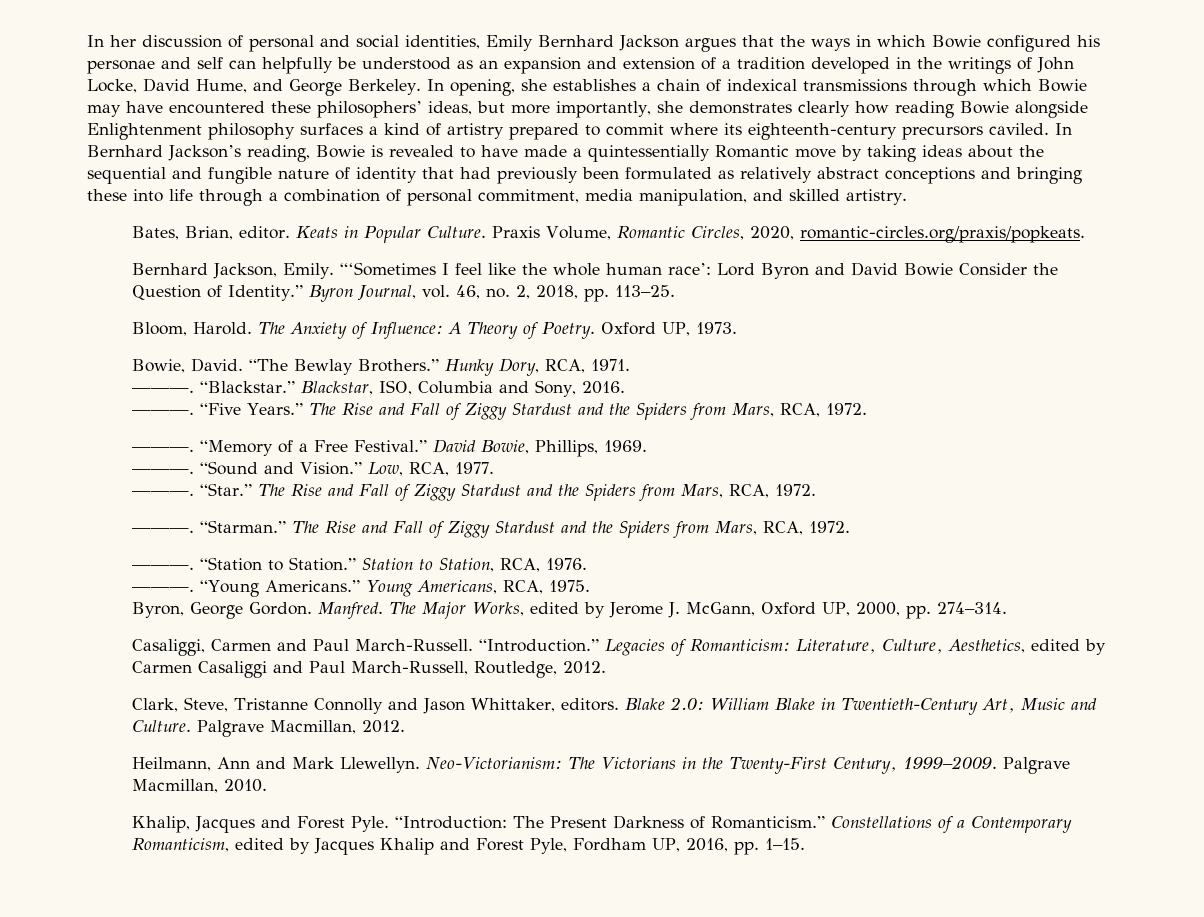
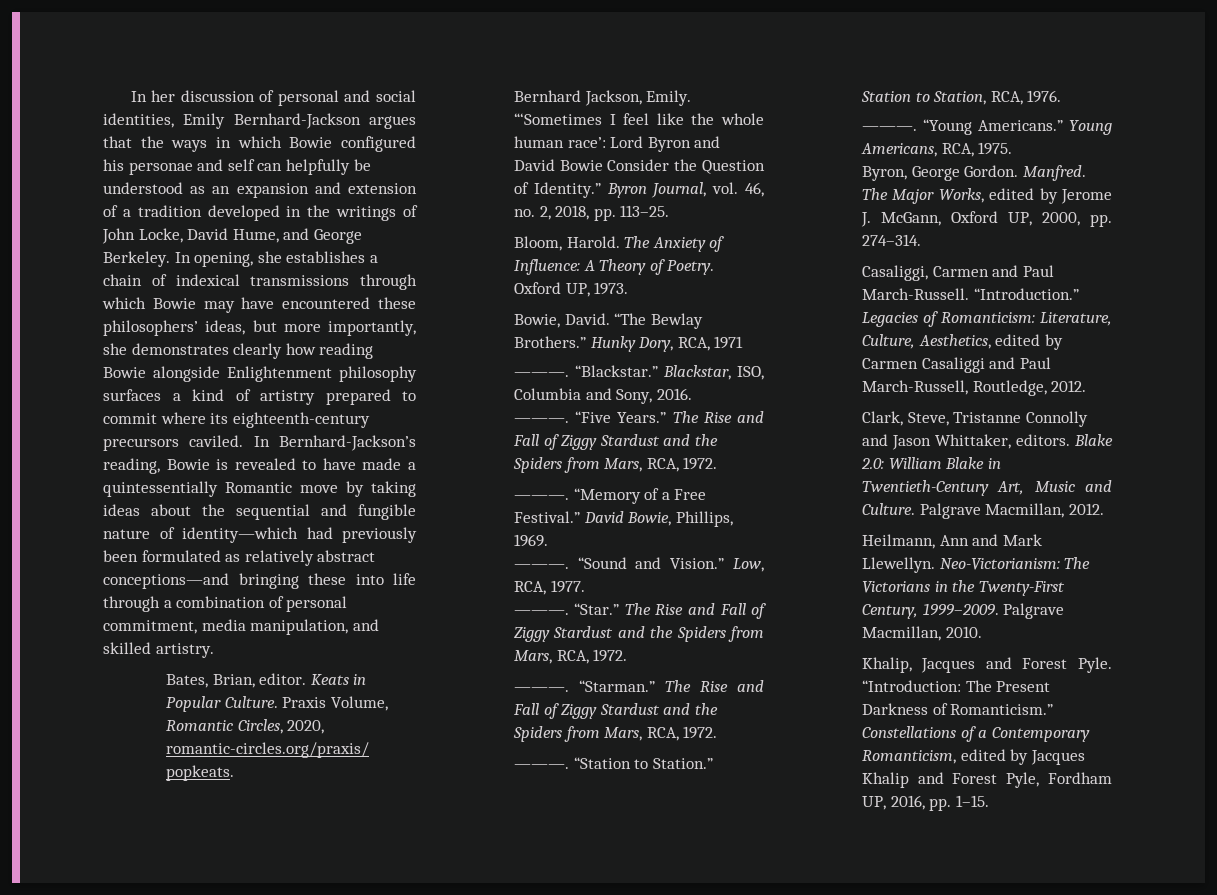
[538,35,679,51] Bernhard Jackson -> [233,113,361,129] Bernhard-Jackson
[87,145,241,161] Bernhard Jackson’s -> [279,435,416,451] Bernhard-Jackson’s
[356,167,454,183] identity that -> [182,527,298,543] identity—which
[885,167,1011,184] conceptions and -> [103,573,229,589] conceptions—and
[591,359,631,371] 1971. -> [714,336,744,349] 1971

